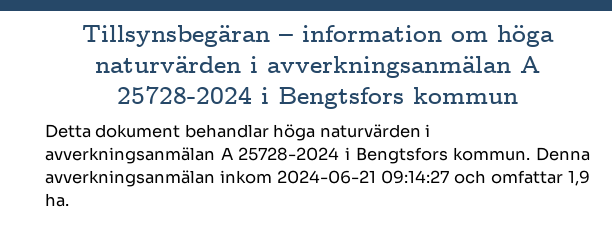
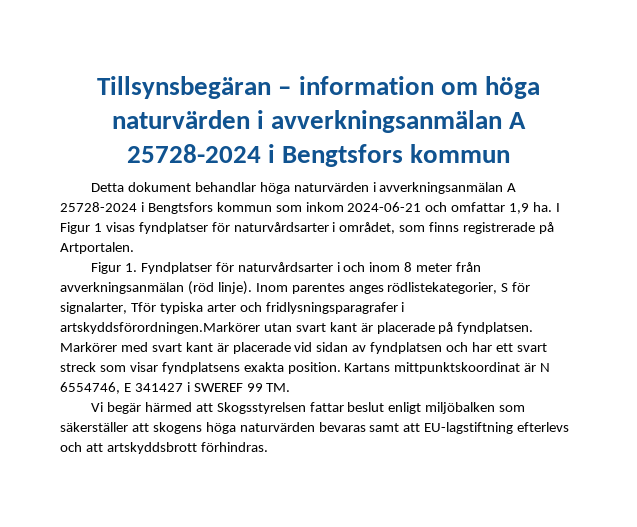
[453,147,590,161] [45,170,215,187] kommun. Denna avverkningsanmälan -> [216,202,302,212] kommun som
[381,170,449,184] 09:14:27 -> (422, 207) none
(69, 200) none -> [556,203,561,212] [60,222,555,234] [60,242,134,254] [90,262,482,274] [60,281,531,295] [60,302,405,314] [60,322,534,334] [60,342,547,354] [60,362,551,374] [60,382,291,394] [90,402,526,414] [60,422,570,434] [60,442,268,454] I Figur 1 visas fyndplatser för naturvårdsarter i området, som finns registrerade på Artportalen. // Figur 1. Fyndplatser för naturvårdsarter i och inom 8 meter från avverkningsanmälan (röd linje). Inom parentes anges rödlistekategorier, S för signalarter, Tför typiska arter och fridlysningsparagrafer i artskyddsförordningen.Markörer utan svart kant är placerade på fyndplatsen. Markörer med svart kant är placerade vid sidan av fyndplatsen och har ett svart streck som visar fyndplatsens exakta position. Kartans mittpunktskoordinat är N 6554746, E 341427 i SWEREF 99 TM. // Vi begär härmed att Skogsstyrelsen fattar beslut enligt miljöbalken som säkerställer att skogens höga naturvärden bevaras samt att EU-lagstiftning efterlevs och att artskyddsbrott förhindras.

